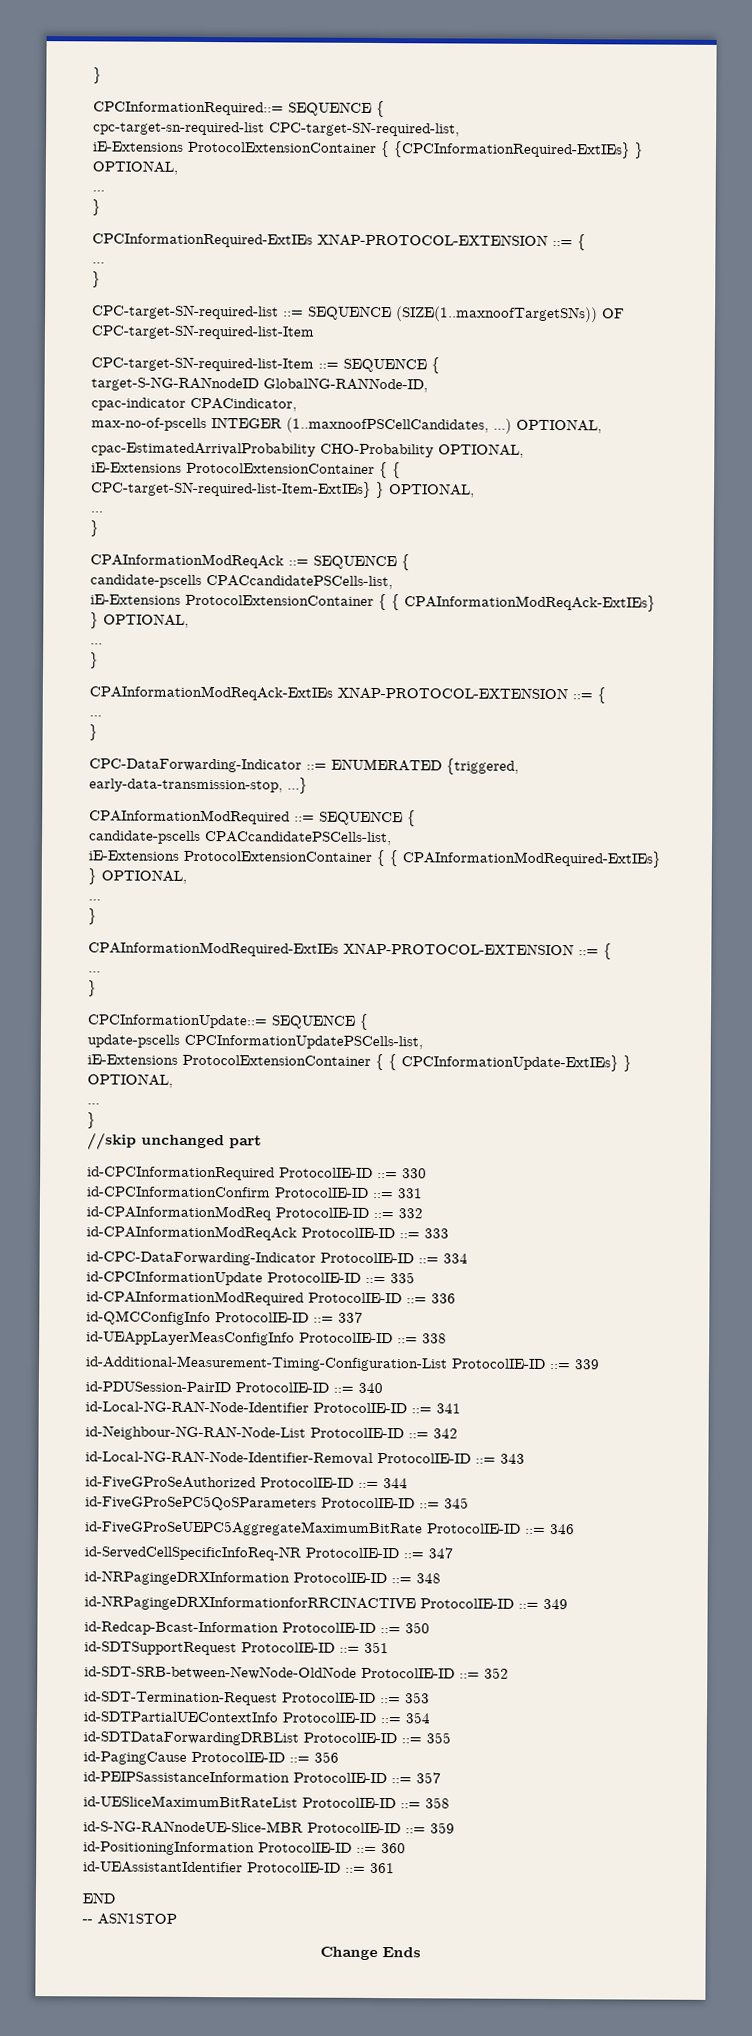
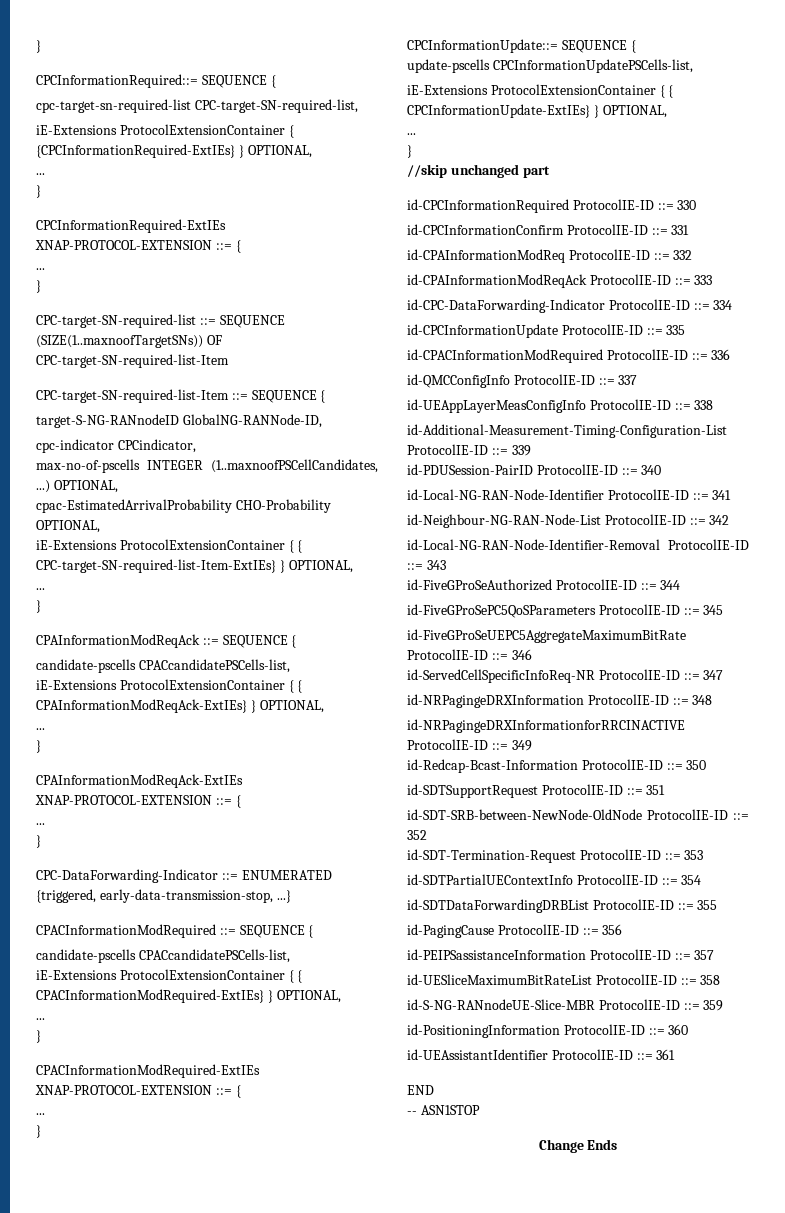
[91,397,297,412] cpac-indicator CPACindicator, -> [36,439,196,453] cpc-indicator CPCindicator,
[89,809,416,827] [89,830,392,846] [88,850,661,868] [88,868,187,885] [88,899,101,901] [88,908,97,925] [88,941,339,957] CPAInformationModRequired ::= SEQUENCE { // candidate-pscells CPACcandidatePSCells-list, // iE-Extensions ProtocolExtensionContainer { { CPAInformationModRequired-ExtIEs} } OPTIONAL, // ... // } // CPAInformationModRequired-ExtIEs -> [36,924,314,938] [36,949,290,963] [36,969,303,983] [36,989,341,1003] [36,1018,45,1020] [36,1030,41,1043] [36,1064,260,1078] CPACInformationModRequired ::= SEQUENCE { // candidate-pscells CPACcandidatePSCells-list, // iE-Extensions ProtocolExtensionContainer { { CPACInformationModRequired-ExtIEs} } OPTIONAL, // ... // } // CPACInformationModRequired-ExtIEs
[86,1290,304,1306] id-CPAInformationModRequired -> [407,349,603,363] id-CPACInformationModRequired

